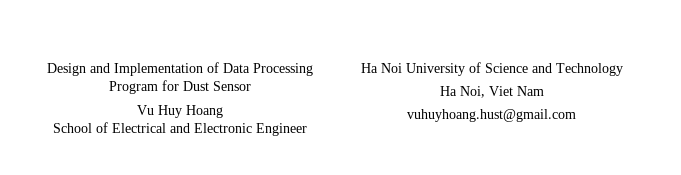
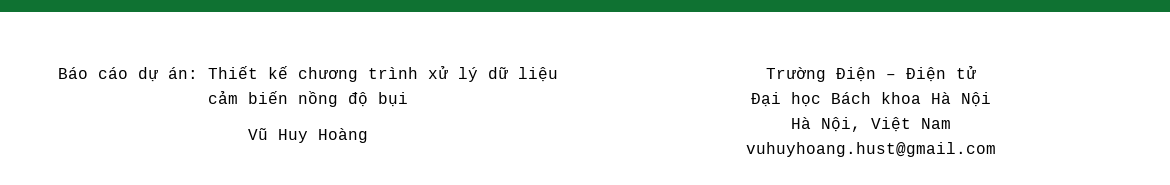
[46,62,313,76] [108,80,251,94] [136,105,223,118] [52,122,307,136] [360,62,623,76] [439,86,513,98] Design and Implementation of Data Processing Program for Dust Sensor // Vu Huy Hoang // School of Electrical and Electronic Engineer // Ha Noi University of Science and Technology // Ha Noi, Viet -> [57,66,558,82] [207,91,408,107] [247,128,368,143] [765,66,976,82] [750,92,991,107] [790,117,911,132] Báo cáo dự án: Thiết kế chương trình xử lý dữ liệu cảm biến nồng độ bụi // Vũ Huy Hoàng // Trường Điện – Điện tử // Đại học Bách khoa Hà Nội // Hà Nội, Việt

